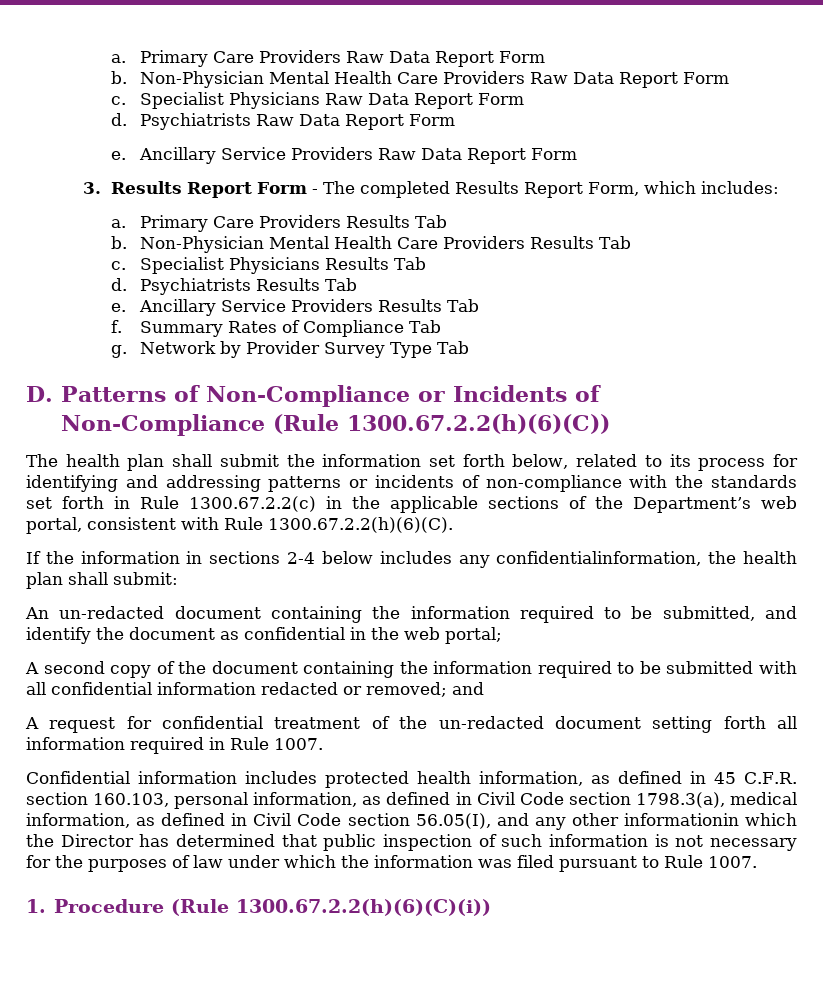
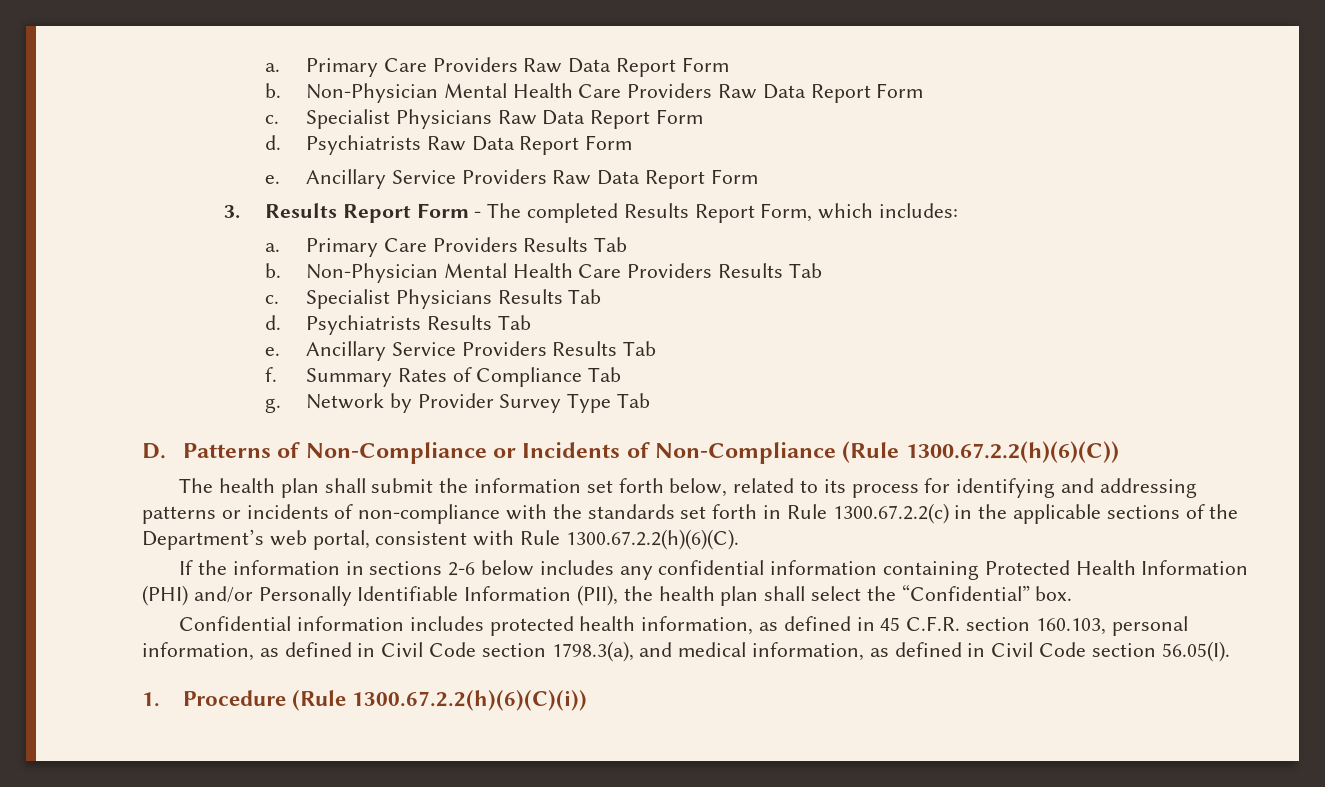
[287,552,316,564] 2-4 -> [448,562,476,576] 2-6
[496,551,797,566] [26,572,178,589] [25,606,797,623] [26,627,502,644] [25,661,798,678] [26,682,484,697] [25,716,798,733] [26,737,323,754] confidentialinformation, the health plan shall submit: // An un-redacted document containing the information required to be submitted, and identify the document as confidential in the web portal; // A second copy of the document containing the information required to be submitted with all confidential information redacted or removed; and // A request for confidential treatment of the un-redacted document setting forth all information required in Rule 1007. -> [658,560,1249,580] [142,584,1073,606] confidential information containing Protected Health Information (PHI) and/or Personally Identifiable Information (PII), the health plan shall select the “Confidential” box.
(725, 800) none -> [639,642,673,657] and
[415,813,798,830] [26,834,797,851] [26,855,757,872] 56.05(I), and any other informationin which the Director has determined that public inspection of such information is not necessary for the purposes of law under which the information was filed pursuant to Rule 1007. -> [1161,641,1230,662] 56.05(I).

